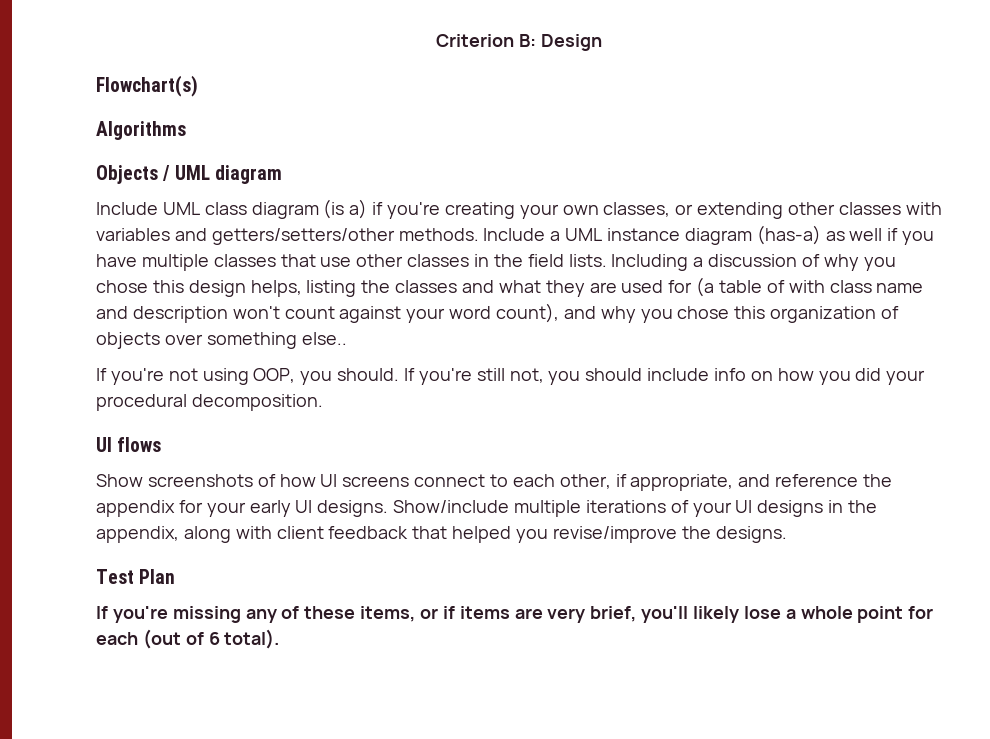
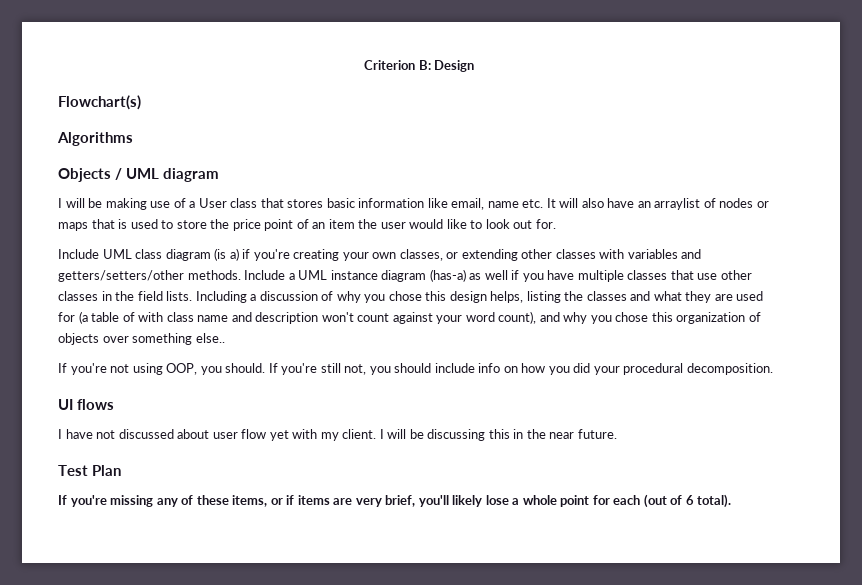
(282, 174) none -> [58,198,769,210] [58,219,556,231] // I will be making use of a User class that stores basic information like email, name etc. It will also have an arraylist of nodes or maps that is used to store the price point of an item the user would like to look out for.
[96,474,893,491] [96,500,878,517] [96,526,787,543] Show screenshots of how UI screens connect to each other, if appropriate, and reference the appendix for your early UI designs. Show/include multiple iterations of your UI designs in the appendix, along with client feedback that helped you revise/improve the designs. -> [58,429,617,441] I have not discussed about user flow yet with my client. I will be discussing this in the near future.

